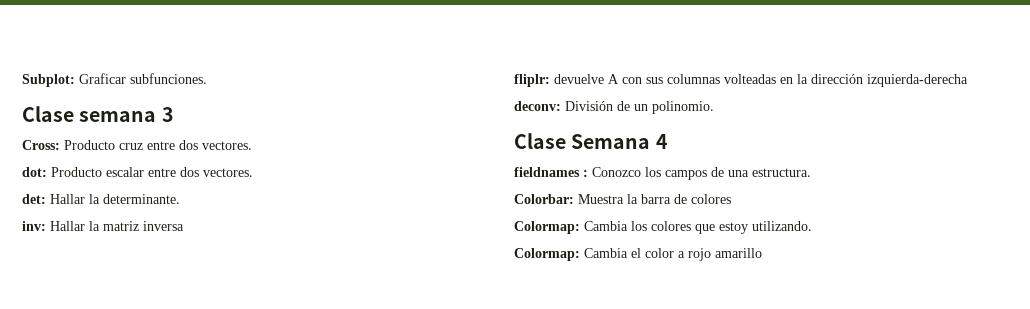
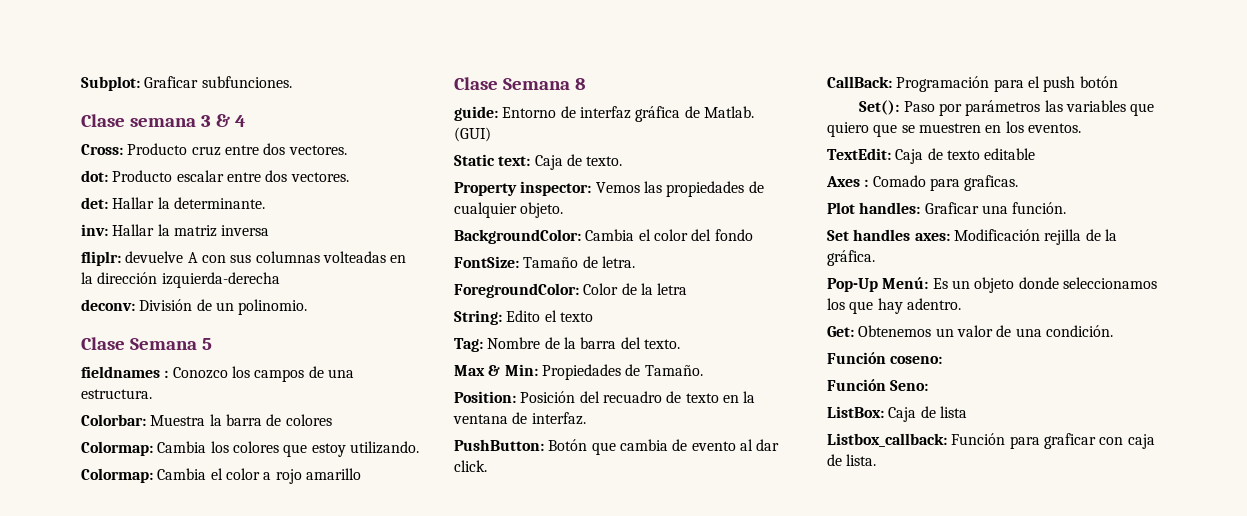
(174, 114) none -> [215,114,246,127] & 4
[655,134,668,149] 4 -> [201,338,212,350] 5
(762, 253) none -> [454,77,586,90] [454,106,754,122] [454,127,491,142] [454,154,623,170] [454,181,764,197] [454,202,564,218] [454,229,753,244] [454,256,635,268] [454,283,688,298] [454,310,593,325] [454,337,680,352] [454,364,703,380] [454,391,756,403] [453,412,586,425] [454,439,780,455] [454,460,487,472] [827,76,1118,92] [859,100,1155,116] [827,121,1081,137] [827,148,1036,164] [826,175,1019,191] [827,202,1067,214] [827,229,1117,245] [827,250,875,266] [827,277,1157,293] [827,298,961,314] [827,325,1113,337] [827,352,943,364] [827,379,929,391] [827,406,967,422] [827,433,1155,449] [827,454,877,466] // Clase Semana 8 // guide: Entorno de interfaz gráfica de Matlab. (GUI) // Static text: Caja de texto. // Property inspector: Vemos las propiedades de cualquier objeto. // BackgroundColor: Cambia el color del fondo // FontSize: Tamaño de letra. // ForegroundColor: Color de la letra // String: Edito el texto // Tag: Nombre de la barra del texto. // Max & Min: Propiedades de Tamaño. // Position: Posición del recuadro de texto en la ventana de interfaz. // PushButton: Botón que cambia de evento al dar click. // CallBack: Programación para el push botón // Set(): Paso por parámetros las variables que quiero que se muestren en los eventos. // TextEdit: Caja de texto editable // Axes : Comado para graficas. // Plot handles: Graficar una función. // Set handles axes: Modificación rejilla de la gráfica. // Pop-Up Menú: Es un objeto donde seleccionamos los que hay adentro. // Get: Obtenemos un valor de una condición. // Función coseno: // Función Seno: // ListBox: Caja de lista // Listbox_callback: Función para graficar con caja de lista.

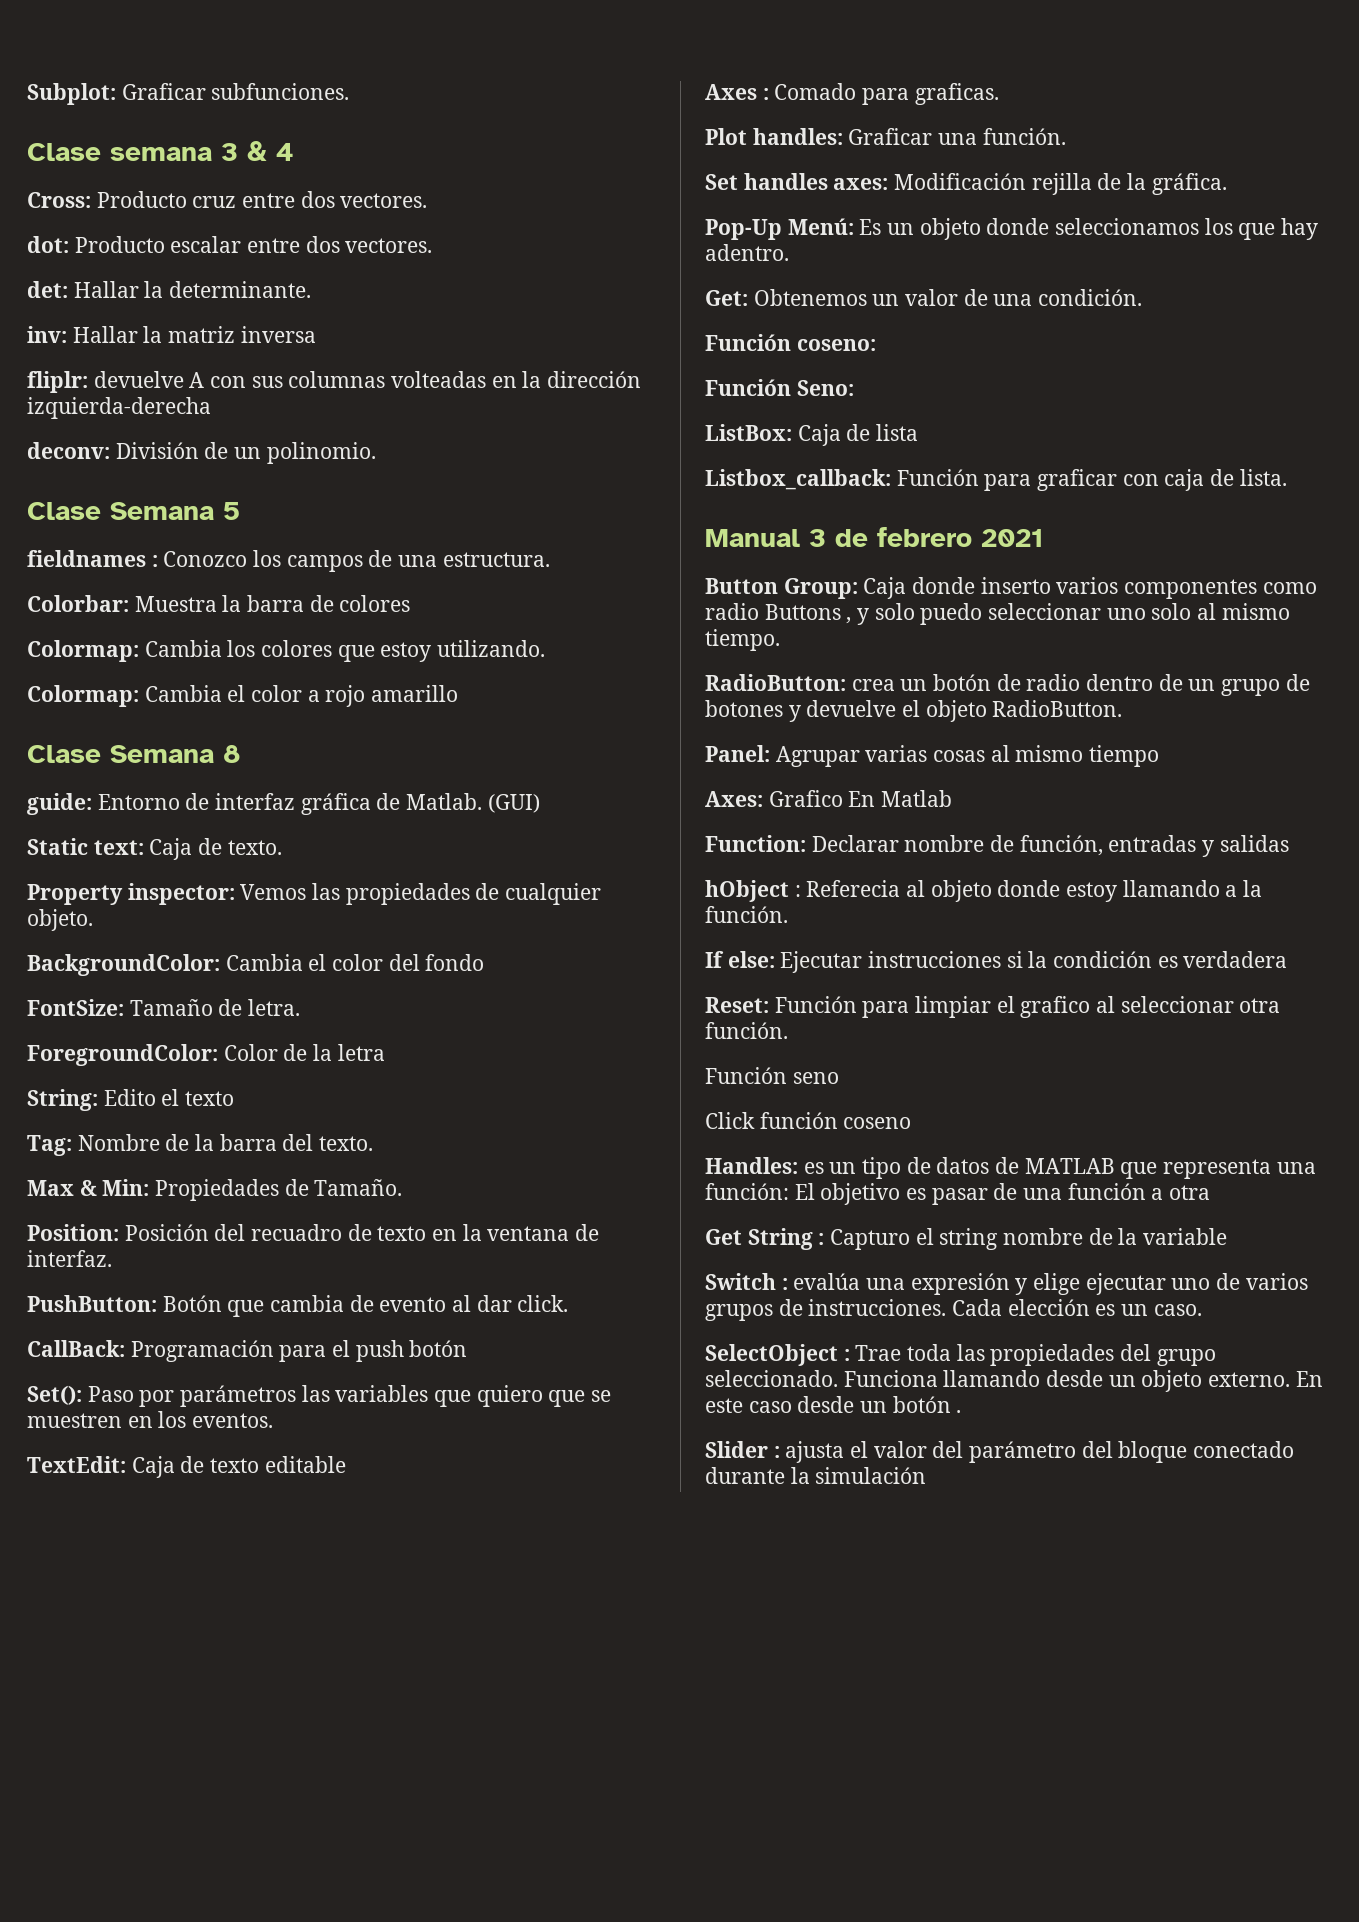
(877, 460) none -> [705,527,1044,547] [705,577,1317,599] [705,603,1290,625] [705,629,780,651] [705,674,1310,696] [705,700,1123,722] [705,745,1160,767] [705,790,953,807] [705,835,1289,857] [705,880,1263,902] [705,906,788,923] [705,951,1288,973] [705,996,1281,1018] [705,1022,788,1039] [705,1067,839,1084] [705,1112,912,1129] [705,1157,1316,1179] [705,1183,1211,1205] [705,1228,1228,1250] [705,1273,1308,1295] [705,1299,1202,1321] [705,1344,1216,1366] [705,1370,1323,1392] [705,1396,962,1413] [705,1441,1295,1463] [705,1467,927,1484] // Manual 3 de febrero 2021 // Button Group: Caja donde inserto varios componentes como radio Buttons , y solo puedo seleccionar uno solo al mismo tiempo. // RadioButton: crea un botón de radio dentro de un grupo de botones y devuelve el objeto RadioButton. // Panel: Agrupar varias cosas al mismo tiempo // Axes: Grafico En Matlab // Function: Declarar nombre de función, entradas y salidas // hObject : Referecia al objeto donde estoy llamando a la función. // If else: Ejecutar instrucciones si la condición es verdadera // Reset: Función para limpiar el grafico al seleccionar otra función. // Función seno // Click función coseno // Handles: es un tipo de datos de MATLAB que representa una función: El objetivo es pasar de una función a otra // Get String : Capturo el string nombre de la variable // Switch : evalúa una expresión y elige ejecutar uno de varios grupos de instrucciones. Cada elección es un caso. // SelectObject : Trae toda las propiedades del grupo seleccionado. Funciona llamando desde un objeto externo. En este caso desde un botón . // Slider : ajusta el valor del parámetro del bloque conectado durante la simulación

